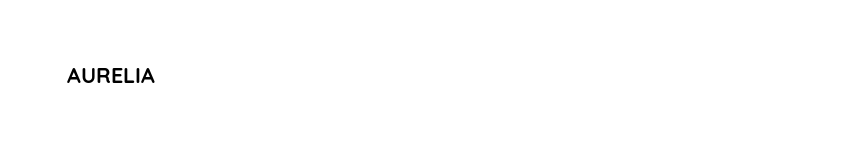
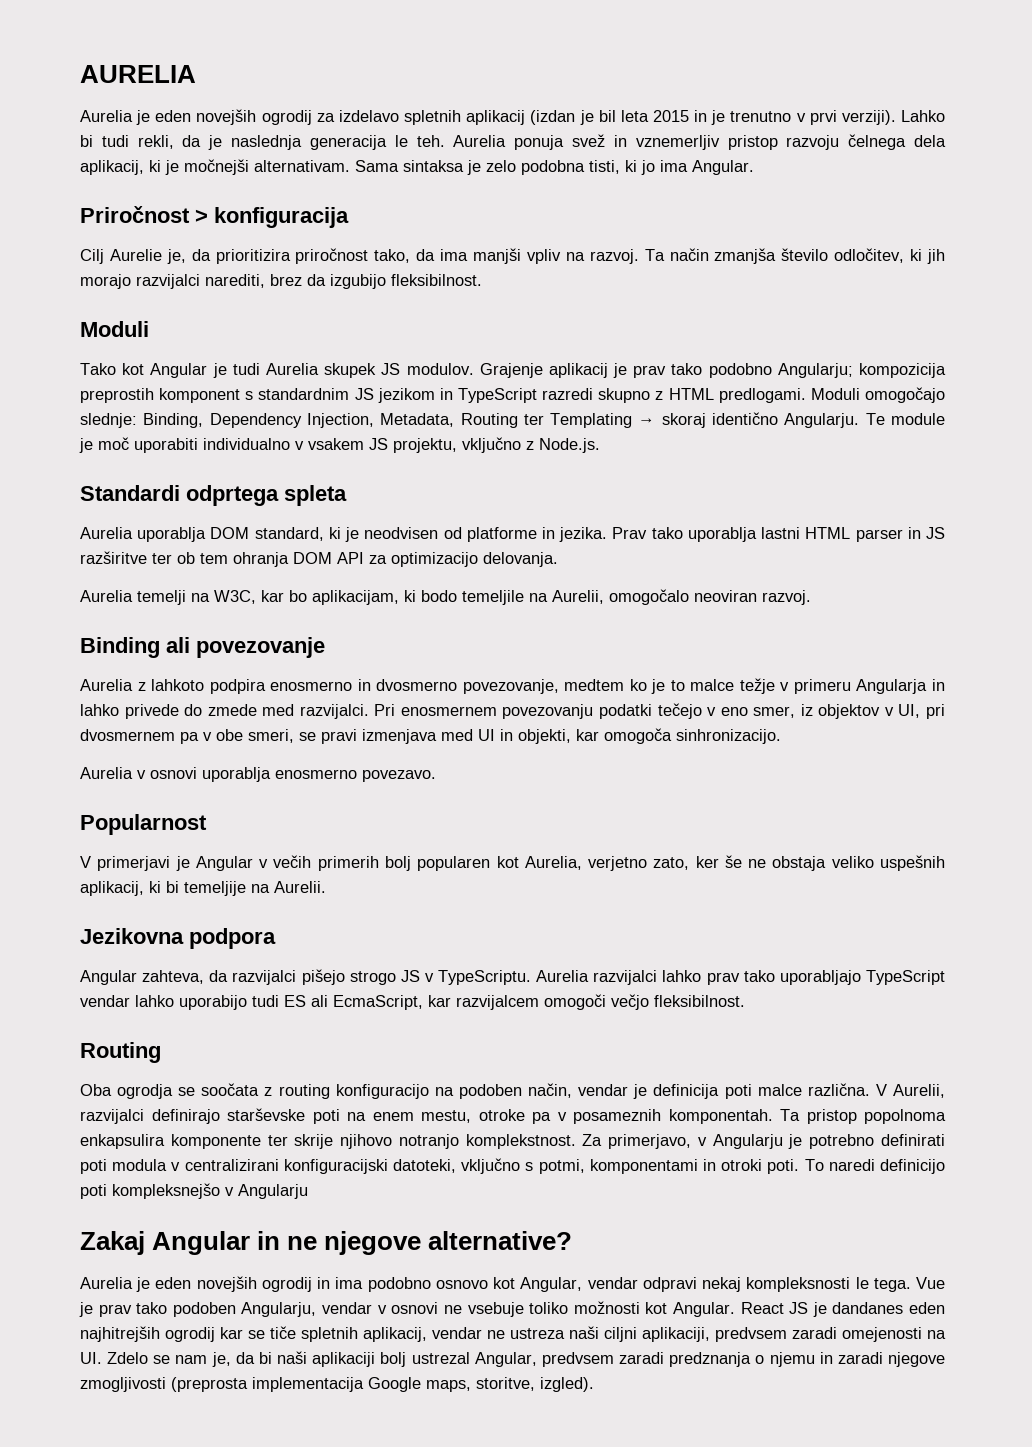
(155, 75) none -> [80,109,945,125] [80,134,947,150] [80,159,754,175] [80,206,349,228] [80,248,946,264] [80,274,482,289] [80,321,149,337] [80,363,946,378] [80,387,945,403] [80,412,945,428] [79,437,600,453] [80,485,347,506] [80,527,945,542] [80,551,558,567] [80,589,811,605] [80,637,325,658] [80,678,945,694] [80,703,945,719] [80,728,781,744] [80,767,436,782] [80,814,207,835] [80,855,946,871] [80,881,326,896] [80,928,276,949] [80,969,945,985] [80,994,745,1010] [80,1042,161,1063] [80,1083,946,1099] [80,1108,946,1124] [80,1134,945,1149] [80,1158,946,1174] [80,1183,308,1199] [80,1231,573,1255] [80,1276,946,1292] [79,1301,945,1317] [80,1326,946,1342] [80,1351,945,1367] [80,1377,594,1392] // Aurelia je eden novejših ogrodij za izdelavo spletnih aplikacij (izdan je bil leta 2015 in je trenutno v prvi verziji). Lahko bi tudi rekli, da je naslednja generacija le teh. Aurelia ponuja svež in vznemerljiv pristop razvoju čelnega dela aplikacij, ki je močnejši alternativam. Sama sintaksa je zelo podobna tisti, ki jo ima Angular. // Priročnost > konfiguracija // Cilj Aurelie je, da prioritizira priročnost tako, da ima manjši vpliv na razvoj. Ta način zmanjša število odločitev, ki jih morajo razvijalci narediti, brez da izgubijo fleksibilnost. // Moduli // Tako kot Angular je tudi Aurelia skupek JS modulov. Grajenje aplikacij je prav tako podobno Angularju; kompozicija preprostih komponent s standardnim JS jezikom in TypeScript razredi skupno z HTML predlogami. Moduli omogočajo slednje: Binding, Dependency Injection, Metadata, Routing ter Templating → skoraj identično Angularju. Te module je moč uporabiti individualno v vsakem JS projektu, vključno z Node.js. // Standardi odprtega spleta // Aurelia uporablja DOM standard, ki je neodvisen od platforme in jezika. Prav tako uporablja lastni HTML parser in JS razširitve ter ob tem ohranja DOM API za optimizacijo delovanja. // Aurelia temelji na W3C, kar bo aplikacijam, ki bodo temeljile na Aurelii, omogočalo neoviran razvoj. // Binding ali povezovanje // Aurelia z lahkoto podpira enosmerno in dvosmerno povezovanje, medtem ko je to malce težje v primeru Angularja in lahko privede do zmede med razvijalci. Pri enosmernem povezovanju podatki tečejo v eno smer, iz objektov v UI, pri dvosmernem pa v obe smeri, se pravi izmenjava med UI in objekti, kar omogoča sinhronizacijo. // Aurelia v osnovi uporablja enosmerno povezavo. // Popularnost // V primerjavi je Angular v večih primerih bolj popularen kot Aurelia, verjetno zato, ker še ne obstaja veliko uspešnih aplikacij, ki bi temeljije na Aurelii. // Jezikovna podpora // Angular zahteva, da razvijalci pišejo strogo JS v TypeScriptu. Aurelia razvijalci lahko prav tako uporabljajo TypeScript vendar lahko uporabijo tudi ES ali EcmaScript, kar razvijalcem omogoči večjo fleksibilnost. // Routing // Oba ogrodja se soočata z routing konfiguracijo na podoben način, vendar je definicija poti malce različna. V Aurelii, razvijalci definirajo starševske poti na enem mestu, otroke pa v posameznih komponentah. Ta pristop popolnoma enkapsulira komponente ter skrije njihovo notranjo komplekstnost. Za primerjavo, v Angularju je potrebno definirati poti modula v centralizirani konfiguracijski datoteki, vključno s potmi, komponentami in otroki poti. To naredi definicijo poti kompleksnejšo v Angularju // Zakaj Angular in ne njegove alternative? // Aurelia je eden novejših ogrodij in ima podobno osnovo kot Angular, vendar odpravi nekaj kompleksnosti le tega. Vue je prav tako podoben Angularju, vendar v osnovi ne vsebuje toliko možnosti kot Angular. React JS je dandanes eden najhitrejših ogrodij kar se tiče spletnih aplikacij, vendar ne ustreza naši ciljni aplikaciji, predvsem zaradi omejenosti na UI. Zdelo se nam je, da bi naši aplikaciji bolj ustrezal Angular, predvsem zaradi predznanja o njemu in zaradi njegove zmogljivosti (preprosta implementacija Google maps, storitve, izgled).

